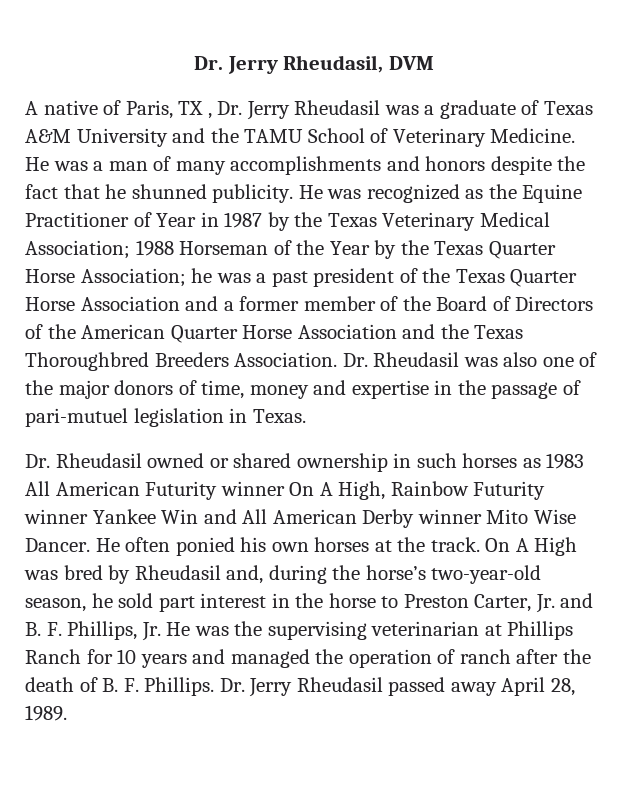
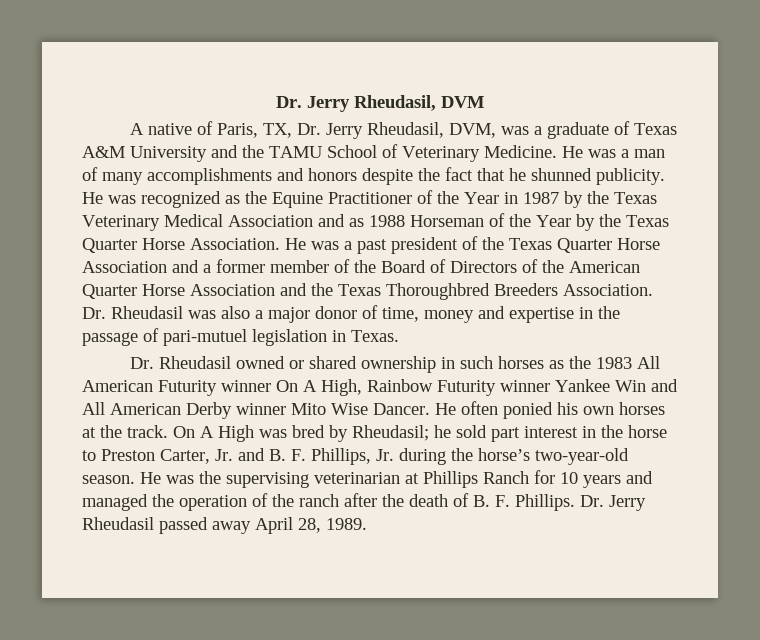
[178,100,381,120] TX , Dr. Jerry Rheudasil -> [262,122,496,139] TX, Dr. Jerry Rheudasil, DVM,
(152, 219) none -> [437,191,459,204] the
[25,240,130,259] Association; -> [228,214,364,227] Association and as
[80,268,213,287] Association; he -> [190,238,306,250] Association. He
[542,352,598,367] [25,380,174,399] one of the major donors -> [255,306,357,323] a major donor
(541, 463) none -> [568,356,591,369] the
[134,565,542,584] [25,598,86,612] Rheudasil and, during the horse’s two-year-old season, -> [352,425,429,441] Rheudasil;
(161, 631) none -> [399,448,629,465] [82,475,135,484] during the horse’s two-year-old season.
(456, 656) none -> [272,494,294,507] the

